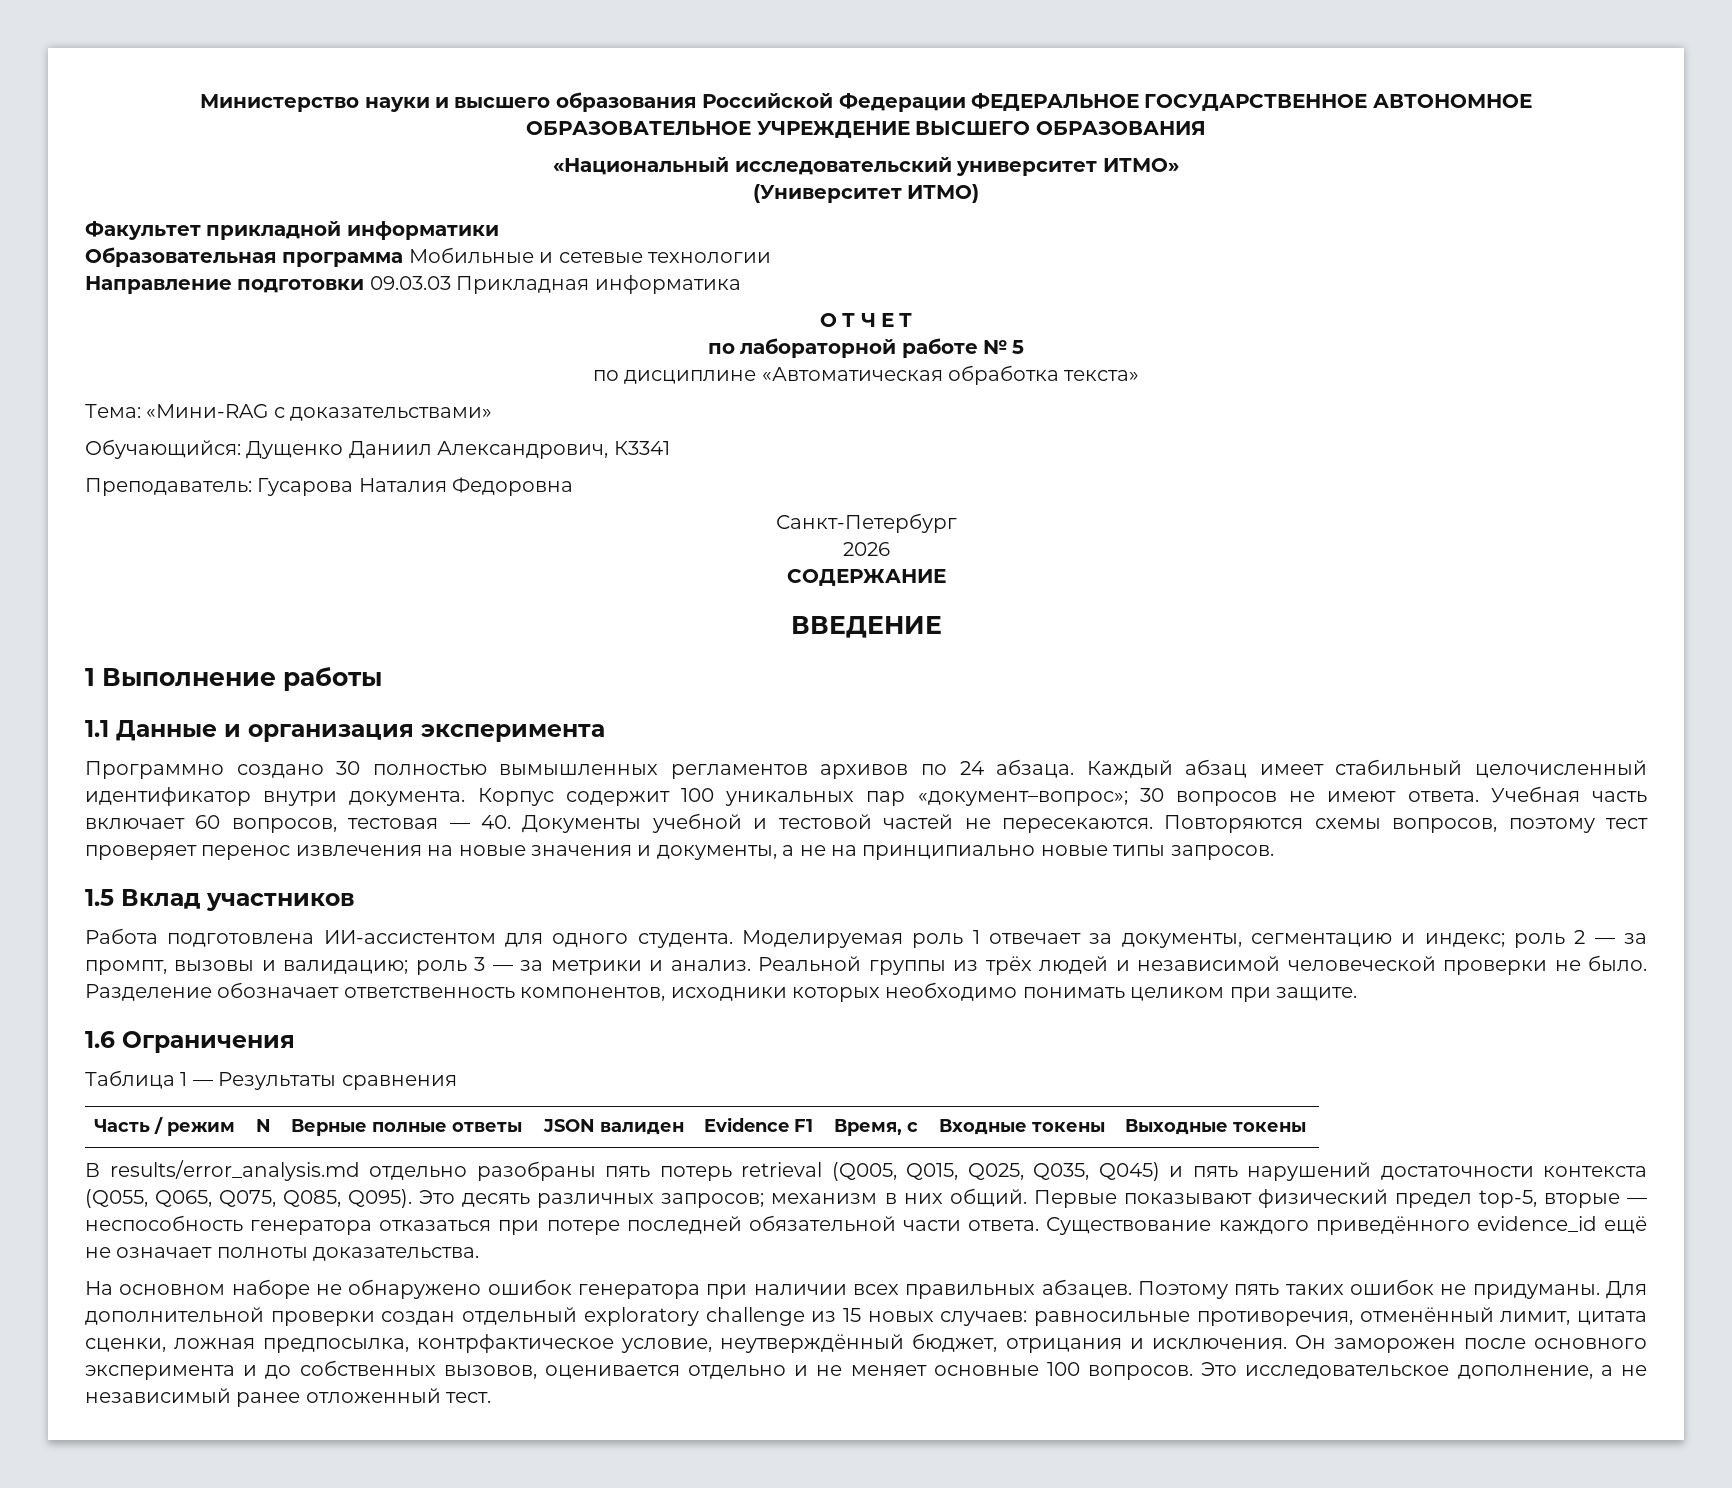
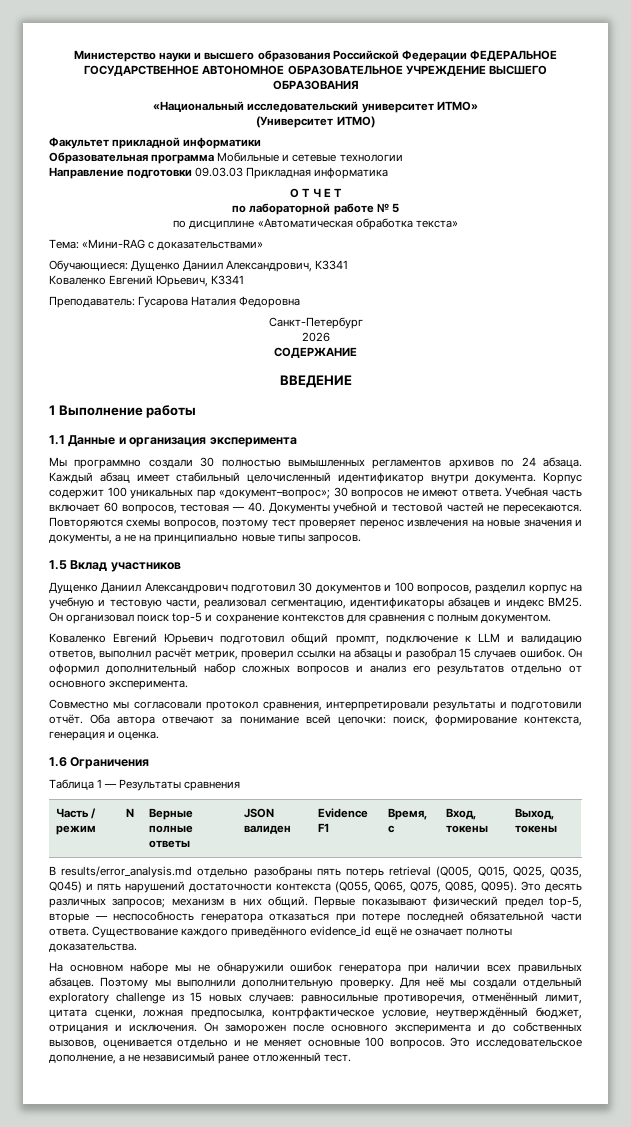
[85,439,241,459] Обучающийся: -> [49,260,128,272] Обучающиеся:
(670, 448) none -> [49,275,245,287] // Коваленко Евгений Юрьевич, К3341
[85,761,324,779] Программно создано -> [49,457,193,469] Мы программно создали
[85,928,1647,948] [85,955,1647,975] [85,982,1358,1002] Работа подготовлена ИИ-ассистентом для одного студента. Моделируемая роль 1 отвечает за документы, сегментацию и индекс; роль 2 — за промпт, вызовы и валидацию; роль 3 — за метрики и анализ. Реальной группы из трёх людей и независимой человеческой проверки не было. Разделение обозначает ответственность компонентов, исходники которых необходимо понимать целиком при защите. -> [49,582,583,594] [49,597,582,609] [49,612,552,624] [49,633,583,645] [49,648,583,660] [49,663,582,675] [49,680,189,690] [49,699,582,711] [49,714,583,726] [49,731,160,741] Дущенко Даниил Александрович подготовил 30 документов и 100 вопросов, разделил корпус на учебную и тестовую части, реализовал сегментацию, идентификаторы абзацев и индекс BM25. Он организовал поиск top-5 и сохранение контекстов для сравнения с полным документом. // Коваленко Евгений Юрьевич подготовил общий промпт, подключение к LLM и валидацию ответов, выполнил расчёт метрик, проверил ссылки на абзацы и разобрал 15 случаев ошибок. Он оформил дополнительный набор сложных вопросов и анализ его результатов отдельно от основного эксперимента. // Совместно мы согласовали протокол сравнения, интерпретировали результаты и подготовили отчёт. Оба автора отвечают за понимание всей цепочки: поиск, формирование контекста, генерация и оценка.
[939,1119,1028,1135] Входные -> [446,808,477,820] Вход,
[1125,1119,1229,1135] Выходные -> [515,808,555,820] Выход,
[316,1279,482,1299] не обнаружено -> [174,962,284,974] мы не обнаружили
[1234,1279,1647,1299] [85,1307,456,1326] пять таких ошибок не придуманы. Для дополнительной проверки создан -> [154,977,517,989] мы выполнили дополнительную проверку. Для неё мы создали

